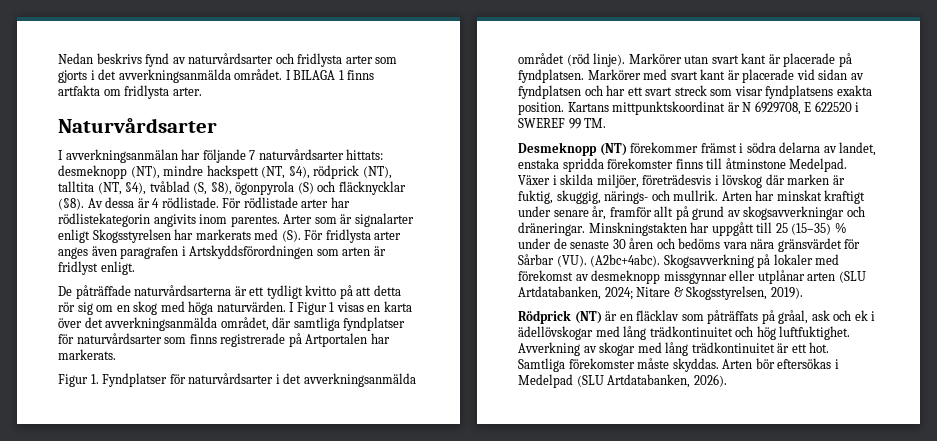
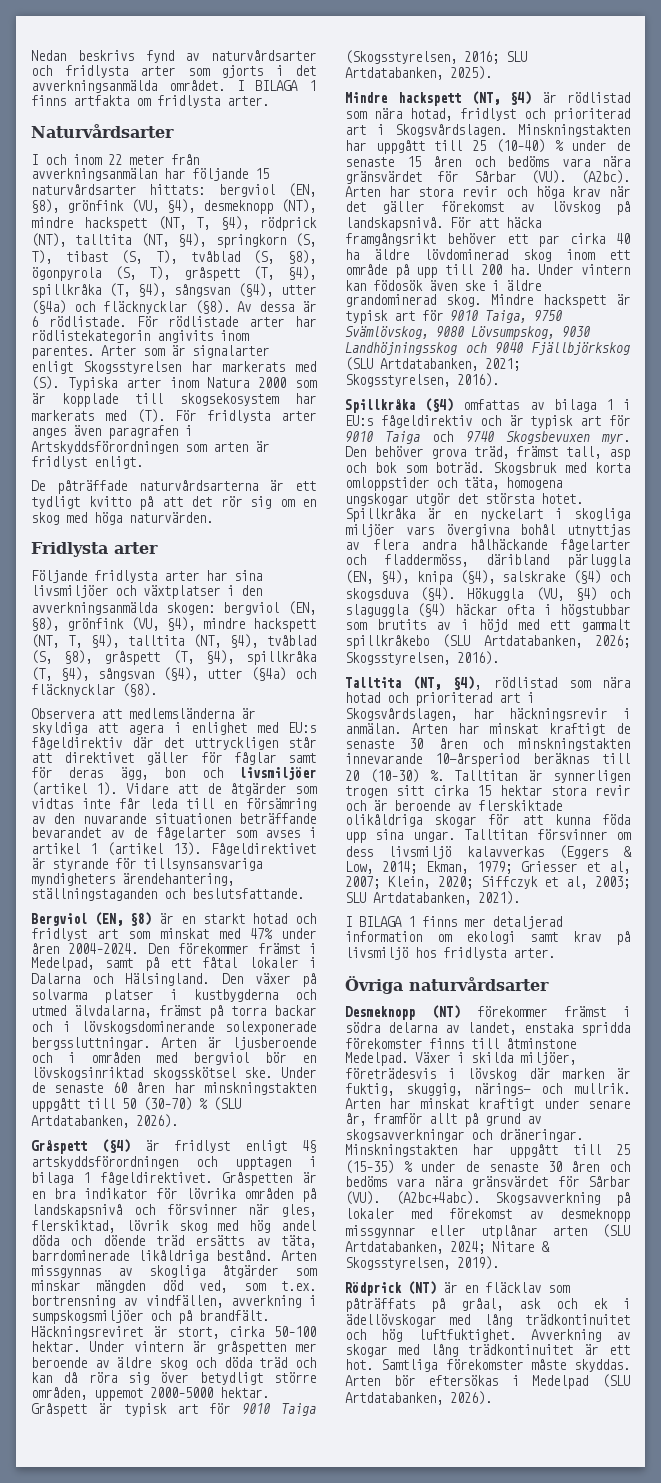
(63, 155) none -> [45,154,199,165] och inom 22 meter från
[249,150,256,160] 7 -> [255,168,269,179] 15
(384, 154) none -> [218,183,316,197] [31,199,195,213] bergviol (EN, §8), grönfink (VU, §4),
(286, 172) none -> [196,217,211,230] T,
[149,181,314,195] tvåblad (S, §8), ögonpyrola (S) -> [215,233,316,248] [31,250,316,264] [31,266,316,281] [31,283,316,298] [31,300,66,314] springkorn (S, T), tibast (S, T), tvåblad (S, §8), ögonpyrola (S, T), gråspett (T, §4), spillkråka (T, §4), sångsvan (§4), utter (§4a)
[152,198,160,208] 4 -> [31,316,38,327] 6
(301, 236) none -> [68,377,317,391] [31,393,316,407] [31,409,165,423] Typiska arter inom Natura 2000 som är kopplade till skogsekosystem har markerats med (T).
[373,285,401,296] detta -> [191,496,212,507] det
[289,301,412,315] [58,317,406,331] [58,333,390,347] [58,349,116,360] [58,373,416,387] [518,53,852,67] [518,69,864,83] [518,85,872,99] [518,101,860,115] [518,118,607,129] I Figur 1 visas en karta över det avverkningsanmälda området, där samtliga fyndplatser för naturvårdsarter som finns registrerade på Artportalen har markerats. // Figur 1. Fyndplatser för naturvårdsarter i det avverkningsanmälda området (röd linje). Markörer utan svart kant är placerade på fyndplatsen. Markörer med svart kant är placerade vid sidan av fyndplatsen och har ett svart streck som visar fyndplatsens exakta position. Kartans mittpunktskoordinat är N 6929708, E 622520 i SWEREF 99 TM. -> [31,542,158,557] [31,570,262,583] [31,585,262,599] [31,601,316,615] [31,617,316,632] [31,634,316,648] [31,650,316,665] [31,667,316,681] [31,683,157,697] [31,708,255,719] [31,722,316,735] [31,737,316,750] [31,752,316,765] [31,767,316,780] [31,782,317,796] [31,798,316,811] [31,813,316,824] [31,827,316,840] [31,842,316,856] [31,858,262,871] [31,873,234,886] [31,888,304,901] [31,912,317,926] [31,928,316,941] [31,943,316,954] [31,957,316,971] [31,973,316,987] [31,989,316,1003] [31,1005,316,1019] [31,1021,316,1035] [31,1037,316,1050] [31,1052,316,1065] [31,1067,316,1080] [31,1082,316,1095] [31,1097,241,1112] [31,1114,178,1128] [31,1139,316,1154] [31,1156,316,1170] [31,1172,316,1186] [31,1188,316,1202] [31,1204,316,1218] [31,1220,317,1233] [31,1235,316,1248] [31,1250,316,1263] [31,1265,317,1278] [31,1280,316,1293] [31,1295,316,1308] [31,1310,269,1324] [31,1326,316,1339] [31,1341,316,1355] [31,1357,317,1370] [31,1372,316,1385] [31,1387,269,1401] [31,1403,316,1417] [345,50,527,64] [345,66,492,80] [345,91,630,106] [345,108,630,122] [345,124,630,137] [345,139,630,154] [345,156,630,167] [345,170,630,184] [345,186,630,199] [345,201,630,215] [345,217,541,231] [345,233,630,247] [345,249,630,262] [345,264,630,278] [345,280,541,291] [345,294,630,308] [345,310,562,324] [345,326,590,340] [345,342,630,355] [345,357,520,371] [345,373,499,387] [345,398,630,413] [345,415,630,429] [345,431,630,444] [345,446,630,460] [345,462,630,475] [345,477,562,491] [345,493,583,506] [345,508,630,522] [345,524,630,537] [345,539,630,552] [345,554,630,568] [345,570,630,585] [345,587,630,601] [345,603,630,617] [345,619,630,632] [345,634,630,649] [345,651,499,665] [345,676,630,690] [345,692,534,706] [345,708,630,721] [345,723,630,736] [345,738,630,751] [345,753,630,767] [345,769,630,783] [345,785,630,798] [345,800,562,811] [345,814,630,827] [345,829,631,843] [345,845,632,859] [345,861,630,874] [345,876,630,889] [345,891,520,905] [345,916,562,929] [345,931,630,945] [345,947,555,960] [345,976,549,994] // Fridlysta arter // Följande fridlysta arter har sina livsmiljöer och växtplatser i den avverkningsanmälda skogen: bergviol (EN, §8), grönfink (VU, §4), mindre hackspett (NT, T, §4), talltita (NT, §4), tvåblad (S, §8), gråspett (T, §4), spillkråka (T, §4), sångsvan (§4), utter (§4a) och fläcknycklar (§8). // Observera att medlemsländerna är skyldiga att agera i enlighet med EU:s fågeldirektiv där det uttryckligen står att direktivet gäller för fåglar samt för deras ägg, bon och livsmiljöer (artikel 1). Vidare att de åtgärder som vidtas inte får leda till en försämring av den nuvarande situationen beträffande bevarandet av de fågelarter som avses i artikel 1 (artikel 13). Fågeldirektivet är styrande för tillsynsansvariga myndigheters ärendehantering, ställningstaganden och beslutsfattande. // Bergviol (EN, §8) är en starkt hotad och fridlyst art som minskat med 47% under åren 2004–2024. Den förekommer främst i Medelpad, samt på ett fåtal lokaler i Dalarna och Hälsingland. Den växer på solvarma platser i kustbygderna och utmed älvdalarna, främst på torra backar och i lövskogsdominerande solexponerade bergssluttningar. Arten är ljusberoende och i områden med bergviol bör en lövskogsinriktad skogsskötsel ske. Under de senaste 60 åren har minskningstakten uppgått till 50 (30–70) % (SLU Artdatabanken, 2026). // Gråspett (§4) är fridlyst enligt 4§ artskyddsförordningen och upptagen i bilaga 1 fågeldirektivet. Gråspetten är en bra indikator för lövrika områden på landskapsnivå och försvinner när gles, flerskiktad, lövrik skog med hög andel döda och döende träd ersätts av täta, barrdominerade likåldriga bestånd. Arten missgynnas av skogliga åtgärder som minskar mängden död ved, som t.ex. bortrensning av vindfällen, avverkning i sumpskogsmiljöer och på brandfält. Häckningsreviret är stort, cirka 50–100 hektar. Under vintern är gråspetten mer beroende av äldre skog och döda träd och kan då röra sig över betydligt större områden, uppemot 2000–5000 hektar. Gråspett är typisk art för 9010 Taiga (Skogsstyrelsen, 2016; SLU Artdatabanken, 2025). // Mindre hackspett (NT, §4) är rödlistad som nära hotad, fridlyst och prioriterad art i Skogsvårdslagen. Minskningstakten har uppgått till 25 (10–40) % under de senaste 15 åren och bedöms vara nära gränsvärdet för Sårbar (VU). (A2bc). Arten har stora revir och höga krav när det gäller förekomst av lövskog på landskapsnivå. För att häcka framgångsrikt behöver ett par cirka 40 ha äldre lövdominerad skog inom ett område på upp till 200 ha. Under vintern kan födosök även ske i äldre grandominerad skog. Mindre hackspett är typisk art för 9010 Taiga, 9750 Svämlövskog, 9080 Lövsumpskog, 9030 Landhöjningsskog och 9040 Fjällbjörkskog (SLU Artdatabanken, 2021; Skogsstyrelsen, 2016). // Spillkråka (§4) omfattas av bilaga 1 i EU:s fågeldirektiv och är typisk art för 9010 Taiga och 9740 Skogsbevuxen myr. Den behöver grova träd, främst tall, asp och bok som boträd. Skogsbruk med korta omloppstider och täta, homogena ungskogar utgör det största hotet. Spillkråka är en nyckelart i skogliga miljöer vars övergivna bohål utnyttjas av flera andra hålhäckande fågelarter och fladdermöss, däribland pärluggla (EN, §4), knipa (§4), salskrake (§4) och skogsduva (§4). Hökuggla (VU, §4) och slaguggla (§4) häckar ofta i högstubbar som brutits av i höjd med ett gammalt spillkråkebo (SLU Artdatabanken, 2026; Skogsstyrelsen, 2016). // Talltita (NT, §4), rödlistad som nära hotad och prioriterad art i Skogsvårdslagen, har häckningsrevir i anmälan. Arten har minskat kraftigt de senaste 30 åren och minskningstakten innevarande 10-årsperiod beräknas till 20 (10–30) %. Talltitan är synnerligen trogen sitt cirka 15 hektar stora revir och är beroende av flerskiktade olikåldriga skogar för att kunna föda upp sina ungar. Talltitan försvinner om dess livsmiljö kalavverkas (Eggers & Low, 2014; Ekman, 1979; Griesser et al, 2007; Klein, 2020; Siffczyk et al, 2003; SLU Artdatabanken, 2021). // I BILAGA 1 finns mer detaljerad information om ekologi samt krav på livsmiljö hos fridlysta arter. // Övriga naturvårdsarter

